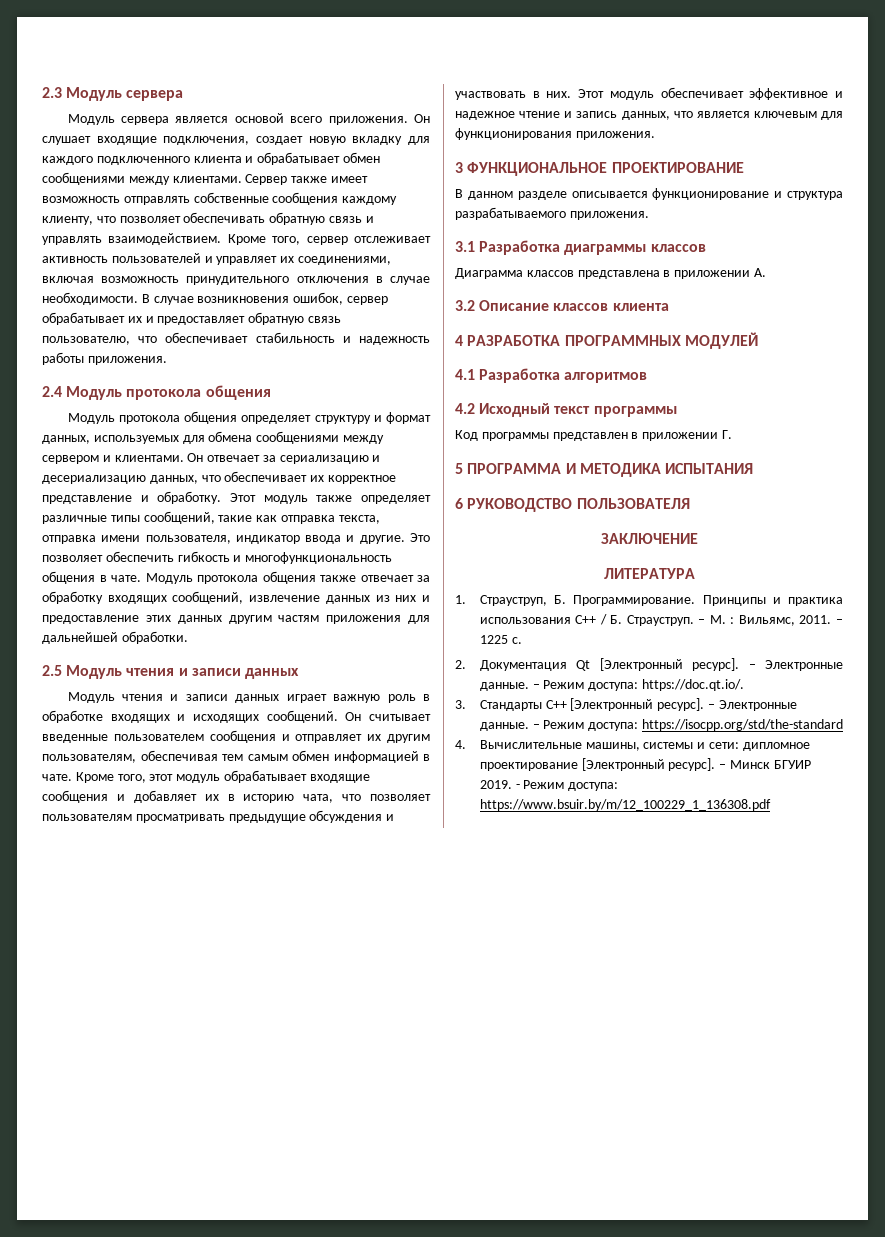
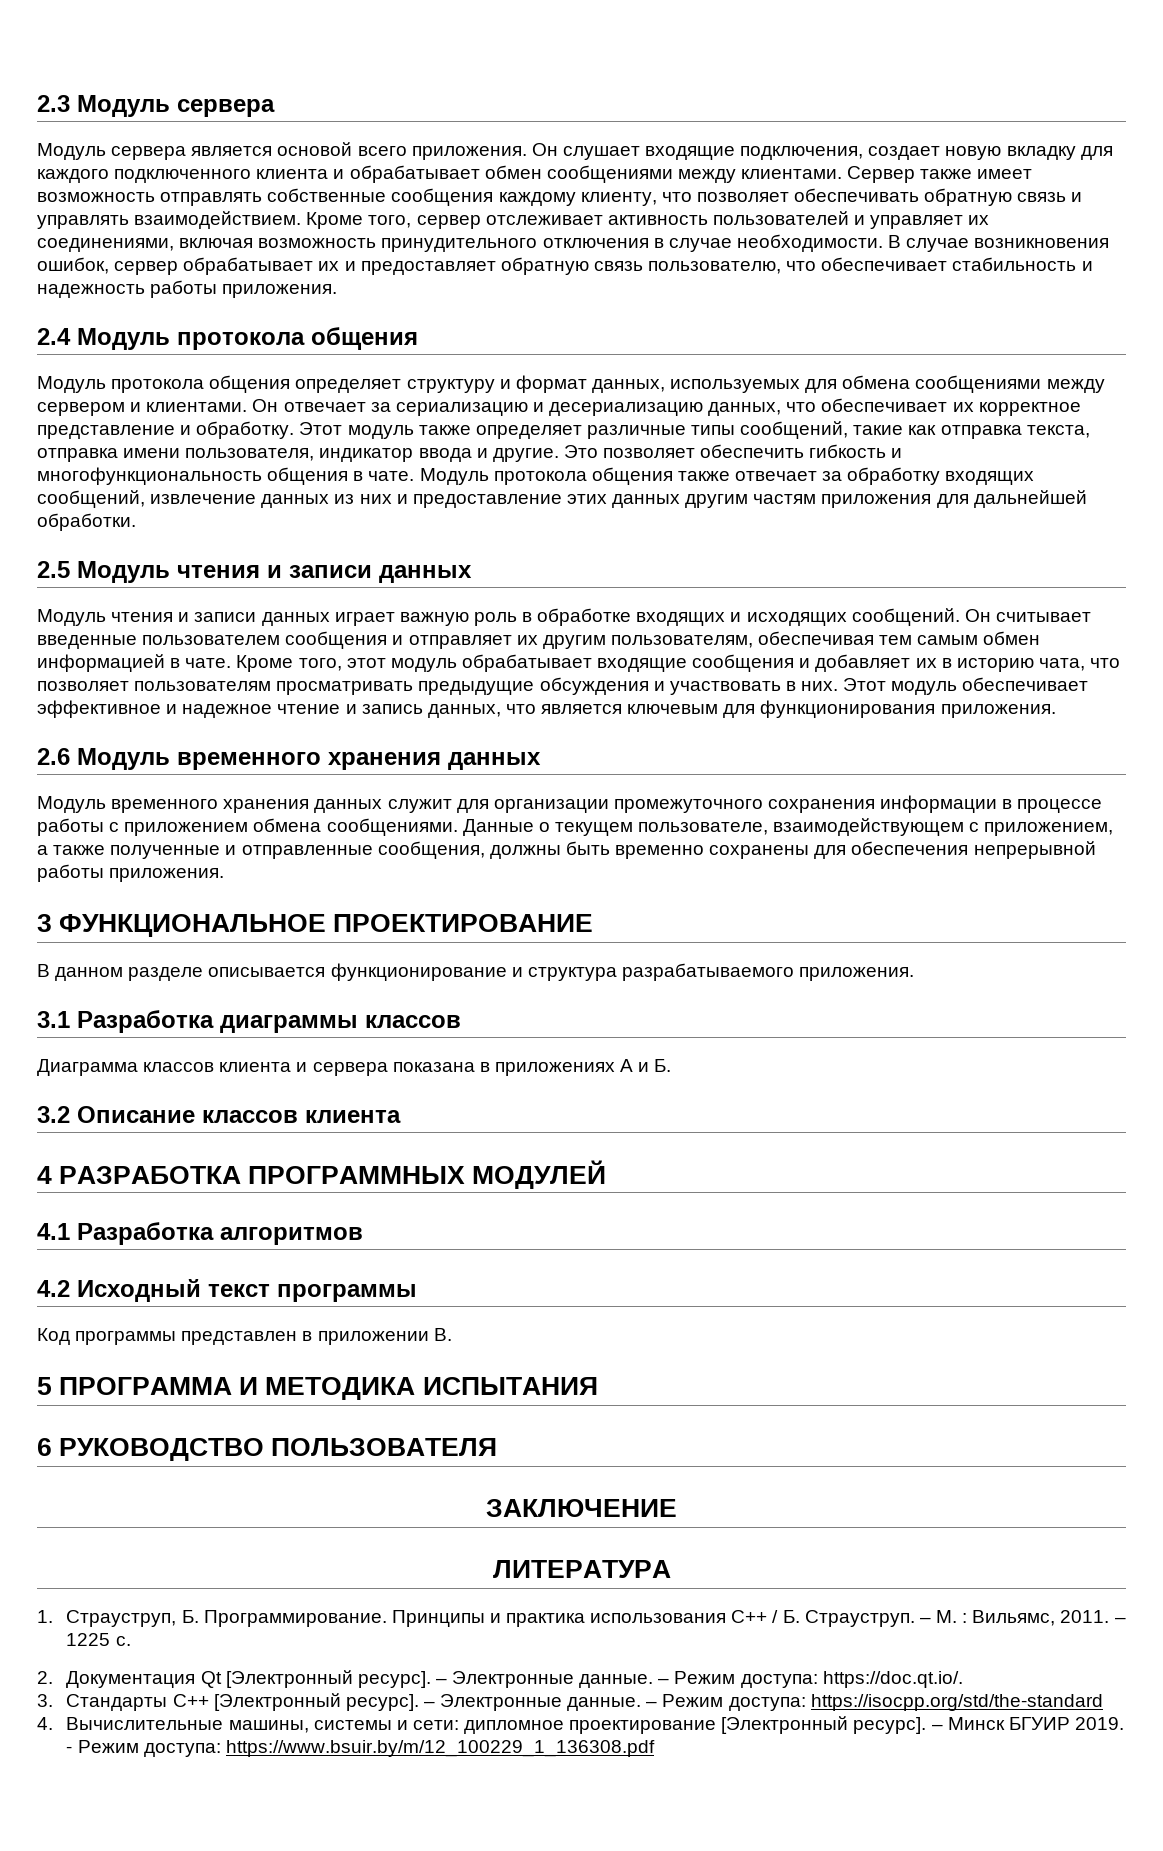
(655, 135) none -> [37,748,541,770] [37,795,1103,813] [37,818,1114,836] [37,841,1096,859] [37,864,225,882] // 2.6 Модуль временного хранения данных // Модуль временного хранения данных служит для организации промежуточного сохранения информации в процессе работы с приложением обмена сообщениями. Данные о текущем пользователе, взаимодействующем с приложением, а также полученные и отправленные сообщения, должны быть временно сохранены для обеспечения непрерывной работы приложения.
[577,268,766,279] представлена в приложении А. -> [219,1059,672,1076] клиента и сервера показана в приложениях А и Б.
[721,430,732,439] Г. -> [433,1328,452,1341] В.

